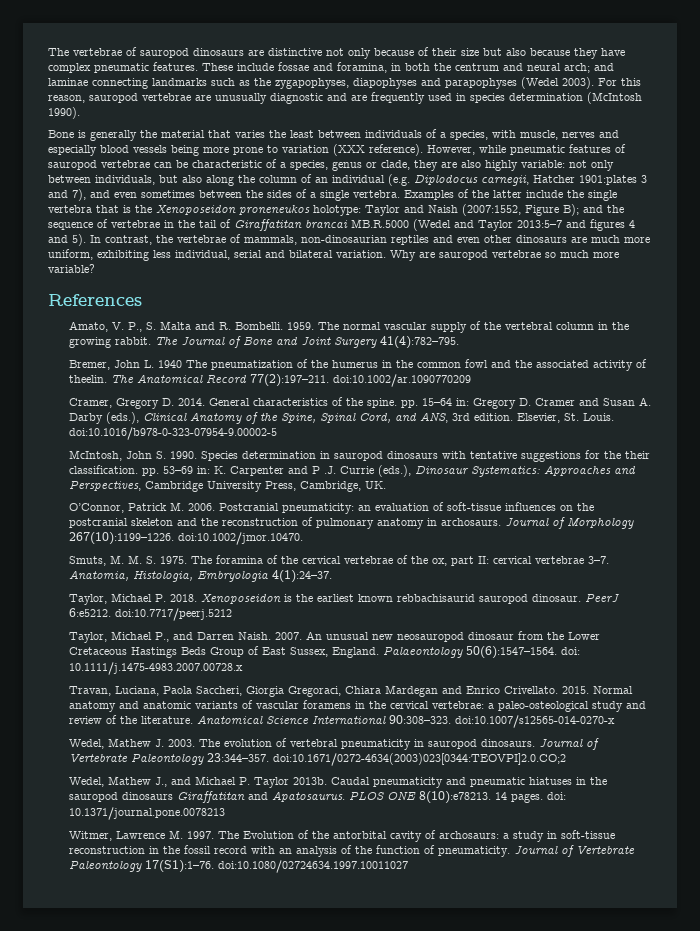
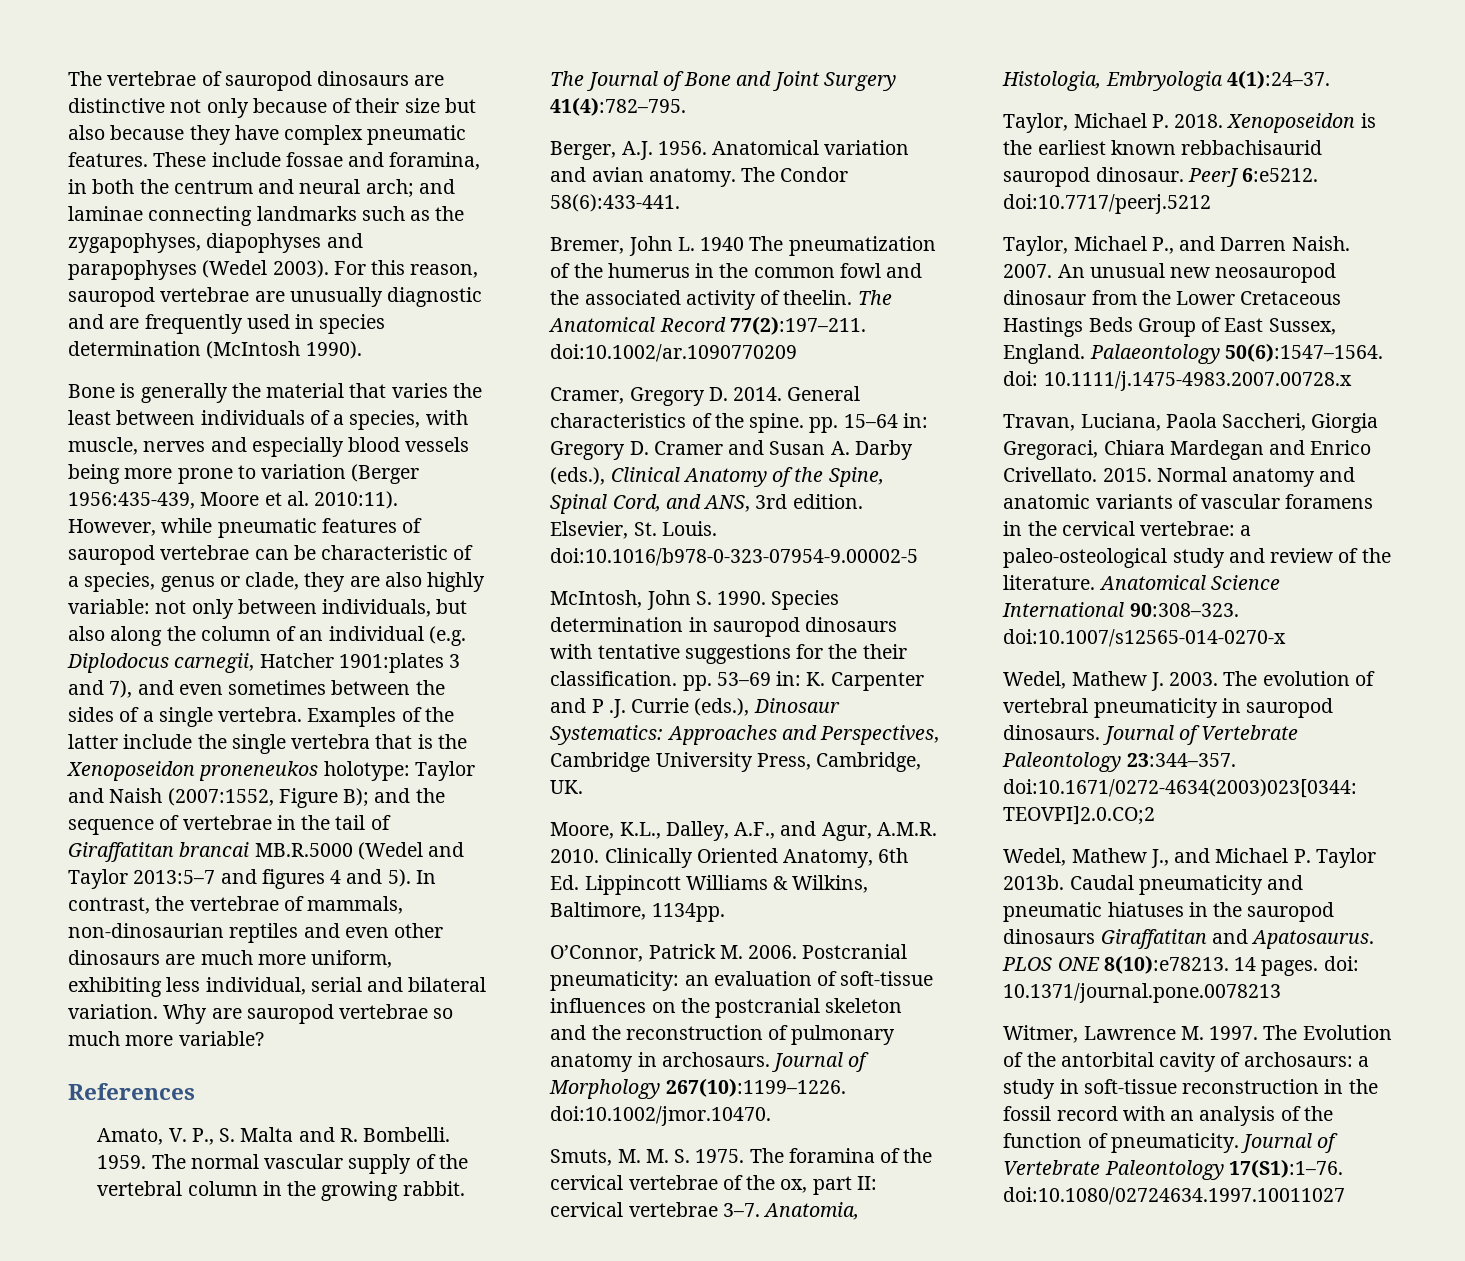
[333,144,423,156] (XXX reference). -> [351,464,420,484] [68,491,399,509] (Berger 1956:435-439, Moore et al. 2010:11).
(459, 342) none -> [550,140,910,160] [550,167,849,187] [550,194,681,212] // Berger, A.J. 1956. Anatomical variation and avian anatomy. The Condor 58(6):433-441.
(386, 485) none -> [550,821,937,841] [550,848,909,868] [550,875,869,895] [550,902,725,922] // Moore, K.L., Dalley, A.F., and Agur, A.M.R. 2010. Clinically Oriented Anatomy, 6th Ed. Lippincott Williams & Wilkins, Baltimore, 1134pp.

